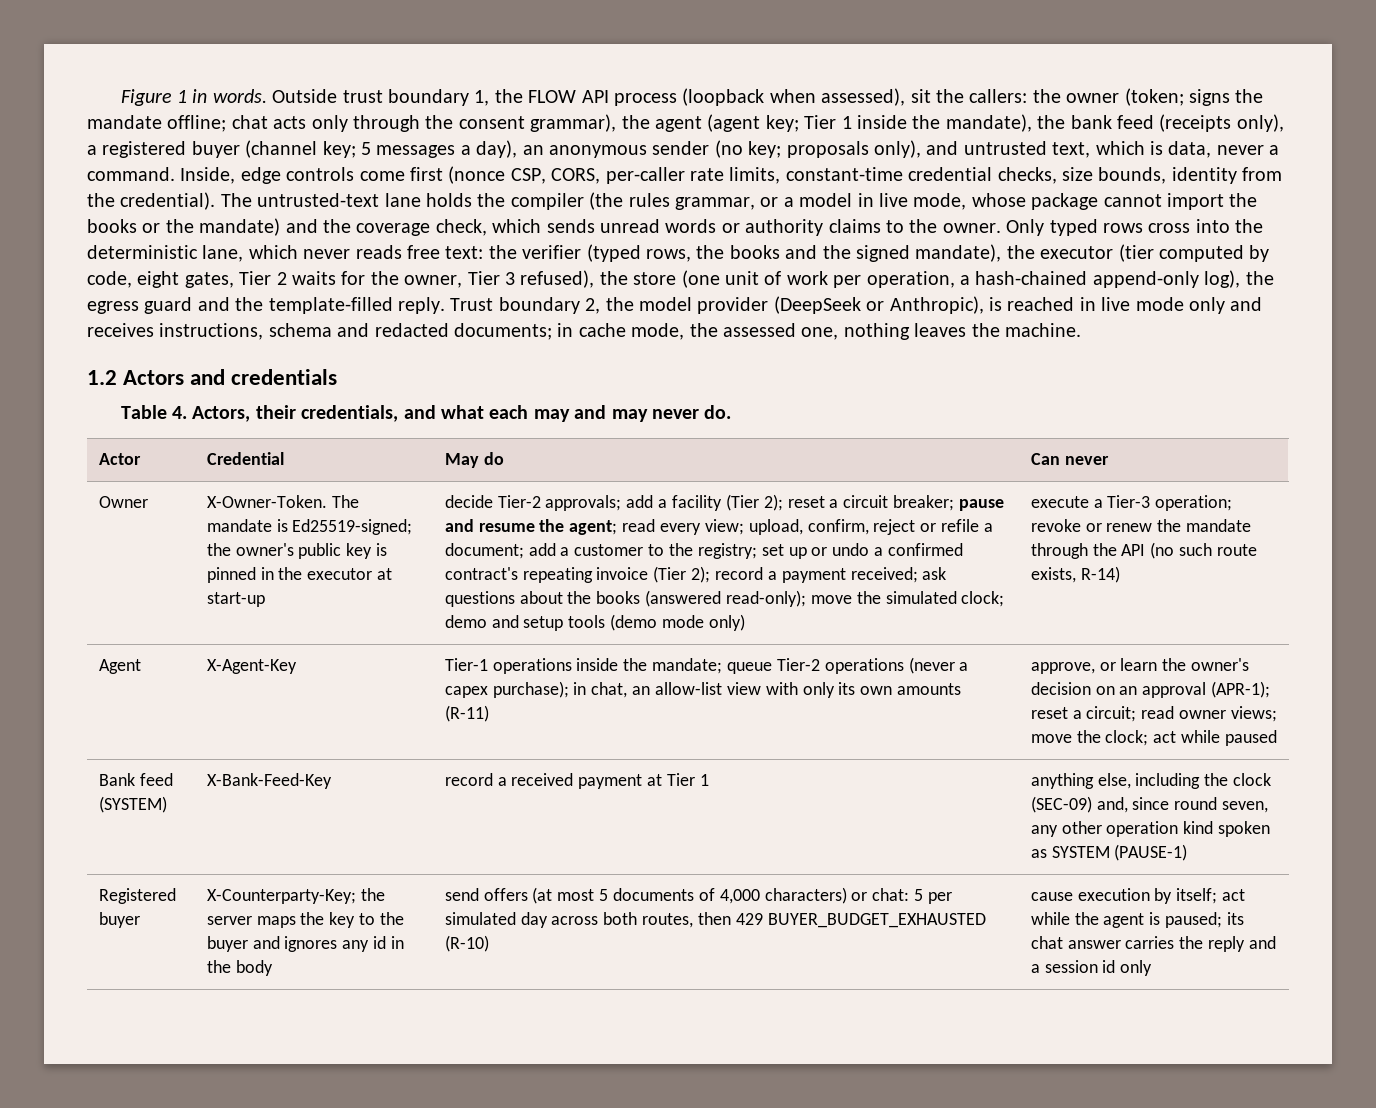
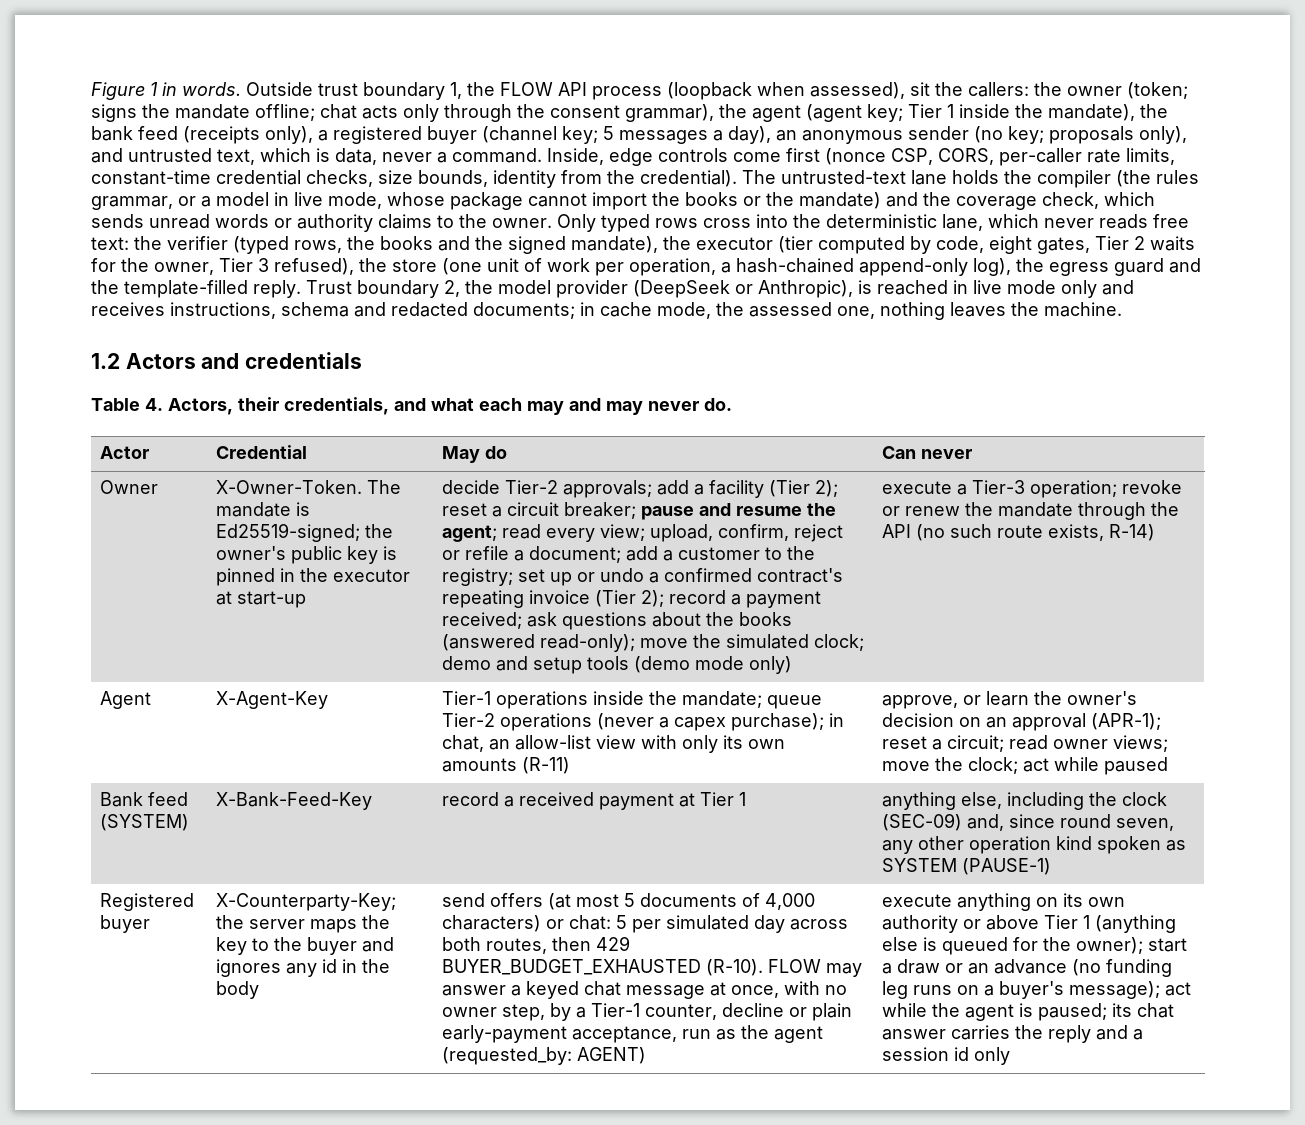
[444,935,489,952] [1030,888,1218,904] (R-10) | cause execution by itself; -> [706,959,863,977] [442,981,848,999] [442,1003,853,1021] [442,1025,824,1043] [442,1047,647,1065] [882,893,1126,911] [882,915,1177,933] [882,937,1188,955] [882,959,1173,977] [882,981,1161,999] (R-10). FLOW may answer a keyed chat message at once, with no owner step, by a Tier-1 counter, decline or plain early-payment acceptance, run as the agent (requested_by: AGENT) | execute anything on its own authority or above Tier 1 (anything else is queued for the owner); start a draw or an advance (no funding leg runs on a buyer's message);

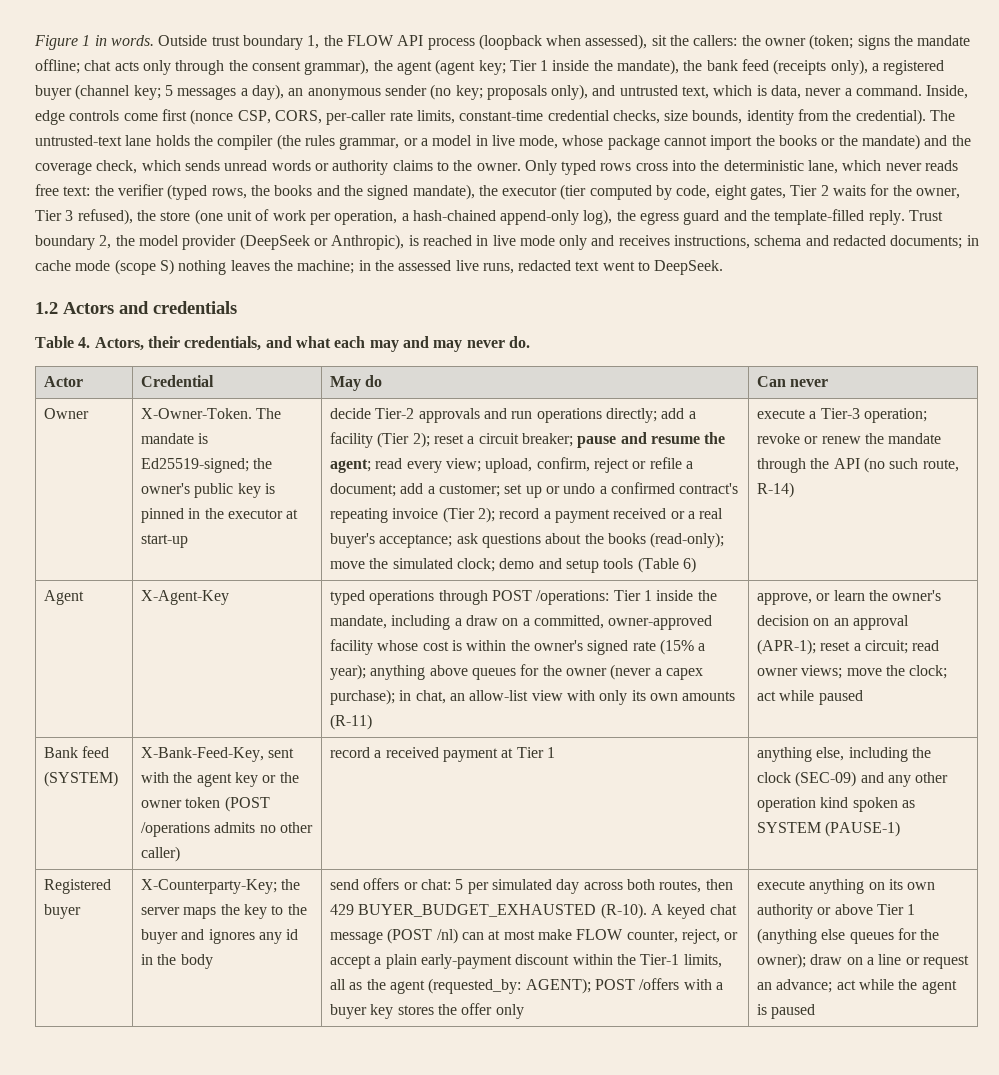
[657,302,1122,320] mode, the assessed one, nothing leaves the machine. -> [75,259,724,275] mode (scope S) nothing leaves the machine; in the assessed live runs, redacted text went to DeepSeek.
[563,480,653,498] approvals; -> [418,408,658,423] approvals and run operations directly;
[678,546,816,560] [442,568,514,586] customer to the registry; -> [439,484,501,497] customer;
[442,612,523,629] received; -> [613,508,724,519] [330,533,453,548] received or a real buyer's acceptance;
[442,634,636,652] (answered read-only); -> [650,532,725,548] (read-only);
[634,656,793,674] (demo mode only) -> [637,557,696,573] (Table 6)
[997,524,1105,541] route exists, -> [922,459,959,472] route,
[442,691,823,709] [442,713,593,731] Tier-1 operations inside the mandate; queue Tier-2 operations -> [330,590,717,605] [330,615,713,630] [330,639,706,655] [330,664,608,680] typed operations through POST /operations: Tier 1 inside the mandate, including a draw on a committed, owner-approved facility whose cost is within the owner's signed rate (15% a year); anything above queues for the owner
[216,792,373,810] X-Bank-Feed-Key -> [141,747,295,762] [141,772,299,787] [141,796,270,812] [141,822,314,837] [141,846,181,862] X-Bank-Feed-Key, sent with the agent key or the owner token (POST /operations admits no other caller)
[967,814,1175,831] and, since round seven, -> [860,772,884,783] and
[548,893,816,910] [442,915,542,932] (at most 5 documents of 4,000 characters) -> (400, 884) none
[768,959,863,977] [442,981,848,999] [442,1003,853,1021] [442,1025,824,1043] [442,1047,647,1065] FLOW may answer a keyed chat message at once, with no owner step, by a Tier-1 counter, decline or plain early-payment acceptance, run as the agent (requested_by: AGENT) -> [651,904,737,919] [330,928,739,944] [330,954,722,969] [330,978,723,994] [330,1003,524,1019] A keyed chat message (POST /nl) can at most make FLOW counter, reject, or accept a plain early-payment discount within the Tier-1 limits, all as the agent (requested_by: AGENT); POST /offers with a buyer key stores the offer only
[923,937,1009,955] is queued -> [849,932,894,944] queues
[1148,938,1188,952] [882,959,1173,977] [882,981,1161,999] start a draw or an advance (no funding leg runs on a buyer's message); -> [810,954,970,969] [757,979,833,993] draw on a line or request an advance;
[1038,1003,1175,1021] [882,1025,1144,1043] [882,1047,1011,1065] paused; its chat answer carries the reply and a session id only -> [771,1004,816,1019] paused

